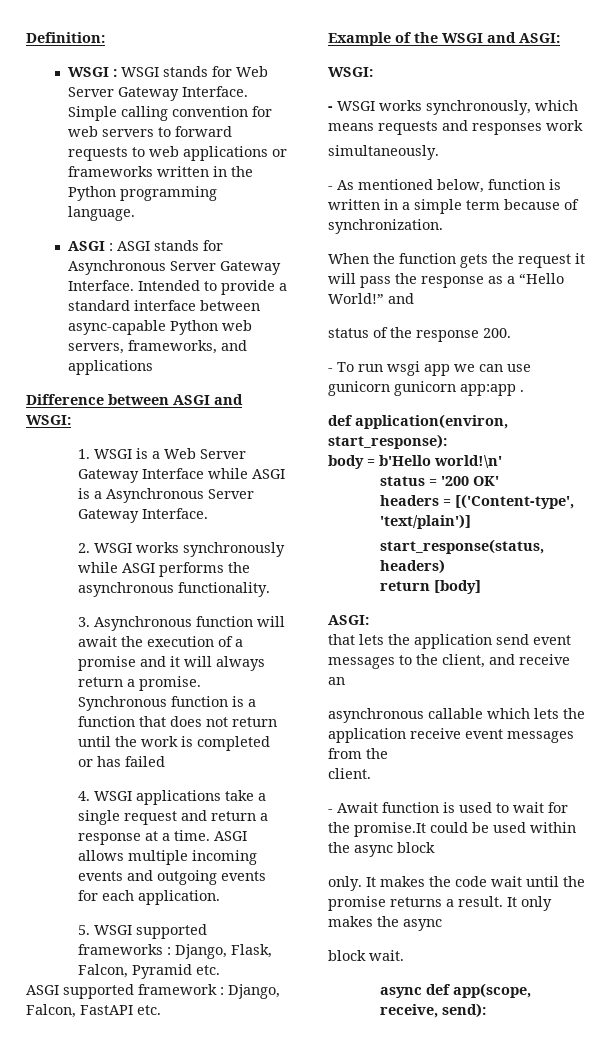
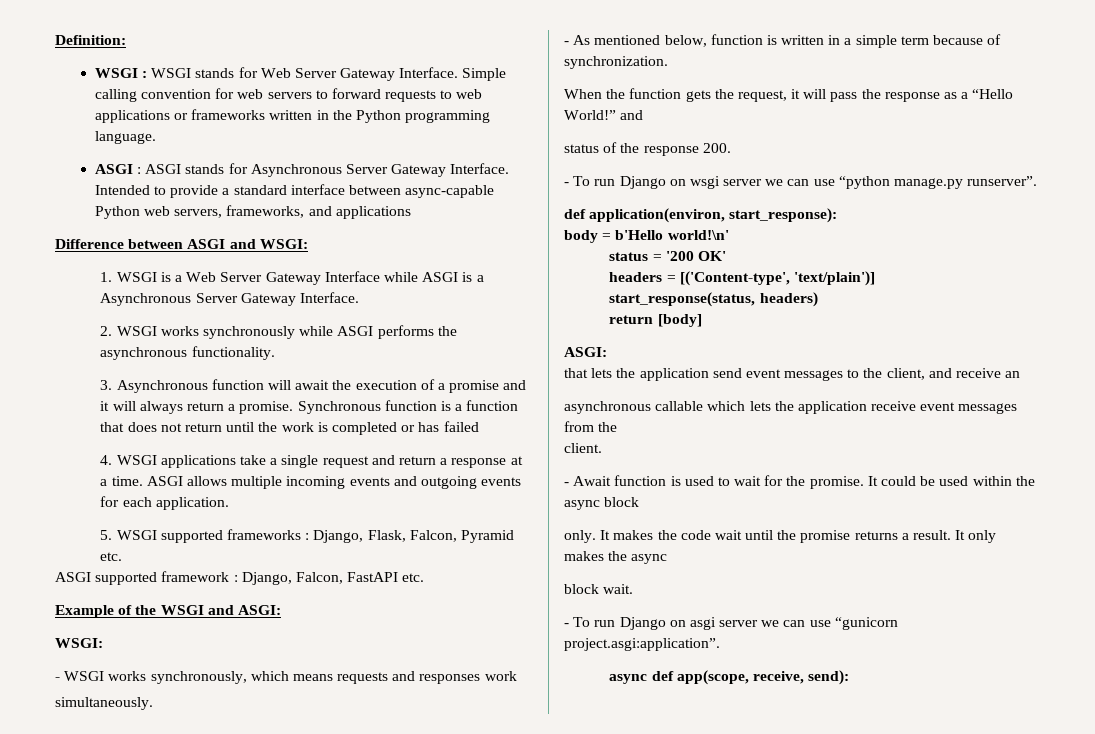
[518,254,571,268] request -> [737,90,787,102] request,
[387,361,531,376] [328,381,524,396] wsgi app we can use gunicorn gunicorn app:app . -> [619,176,1038,189] Django on wsgi server we can use “python manage.py runserver”.
[354,822,426,837] promise.It -> [809,476,878,489] promise. It
(404, 955) none -> [564,617,898,630] [564,638,720,651] // - To run Django on asgi server we can use “gunicorn project.asgi:application”.

